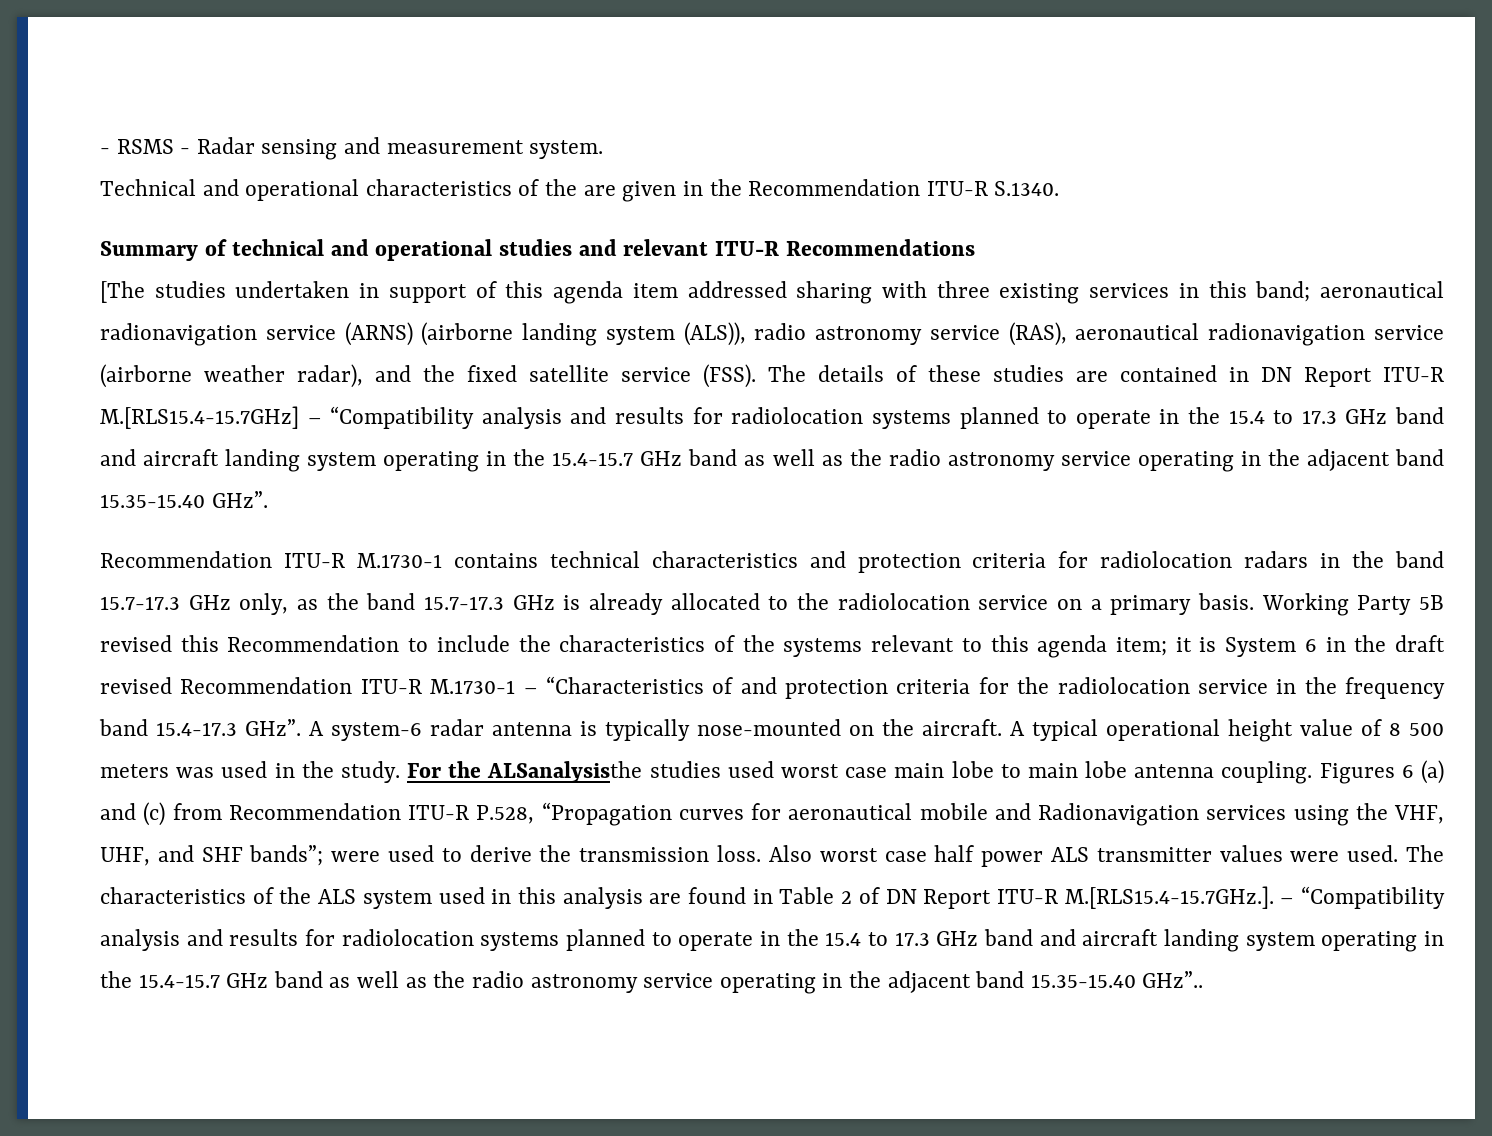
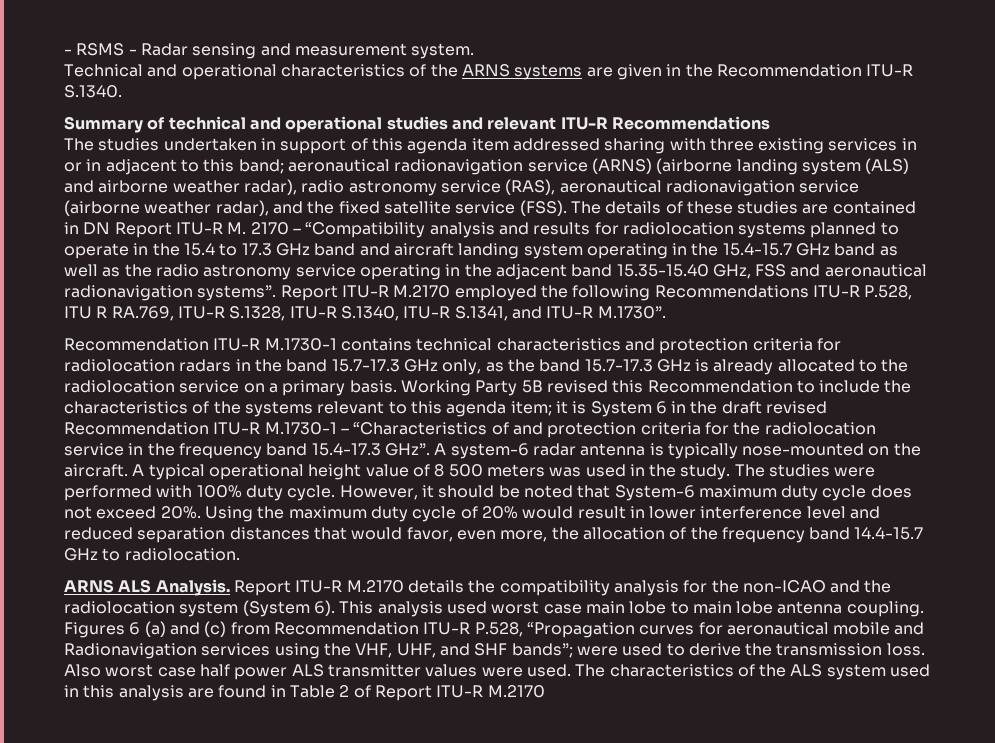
(578, 187) none -> [461,64,583,80] ARNS systems
[100,281,145,303] [The -> [64,138,94,151] The
(1199, 290) none -> [64,159,199,175] or in adjacent to
[683,322,746,346] (ALS)), -> [865,158,910,174] [64,179,297,195] (ALS) and airborne weather radar),
[100,406,299,429] M.[RLS15.4-15.7GHz] -> [227,222,289,235] M. 2170
[211,491,268,508] GHz”. -> [712,264,927,279] [64,285,913,301] [64,306,666,321] GHz, FSS and aeronautical radionavigation systems”. Report ITU-R M.2170 employed the following Recommendations ITU-R P.528, ITU R RA.769, ITU-R S.1328, ITU-R S.1340, ITU-R S.1341, and ITU-R M.1730”.
[407,761,721,783] For the ALSanalysisthe studies -> [734,464,876,477] [64,485,912,501] [64,506,881,522] [64,527,924,543] [64,548,240,561] [64,579,892,596] [64,600,443,617] The studies were performed with 100% duty cycle. However, it should be noted that System-6 maximum duty cycle does not exceed 20%. Using the maximum duty cycle of 20% would result in lower interference level and reduced separation distances that would favor, even more, the allocation of the frequency band 14.4-15.7 GHz to radiolocation. // ARNS ALS Analysis. Report ITU-R M.2170 details the compatibility analysis for the non-ICAO and the radiolocation system (System 6). This analysis
[885,886,1446,909] [100,929,1444,952] [100,971,1204,994] DN Report ITU-R M.[RLS15.4-15.7GHz.]. – “Compatibility analysis and results for radiolocation systems planned to operate in the 15.4 to 17.3 GHz band and aircraft landing system operating in the 15.4-15.7 GHz band as well as the radio astronomy service operating in the adjacent band 15.35-15.40 GHz”.. -> [374,685,545,701] Report ITU-R M.2170

